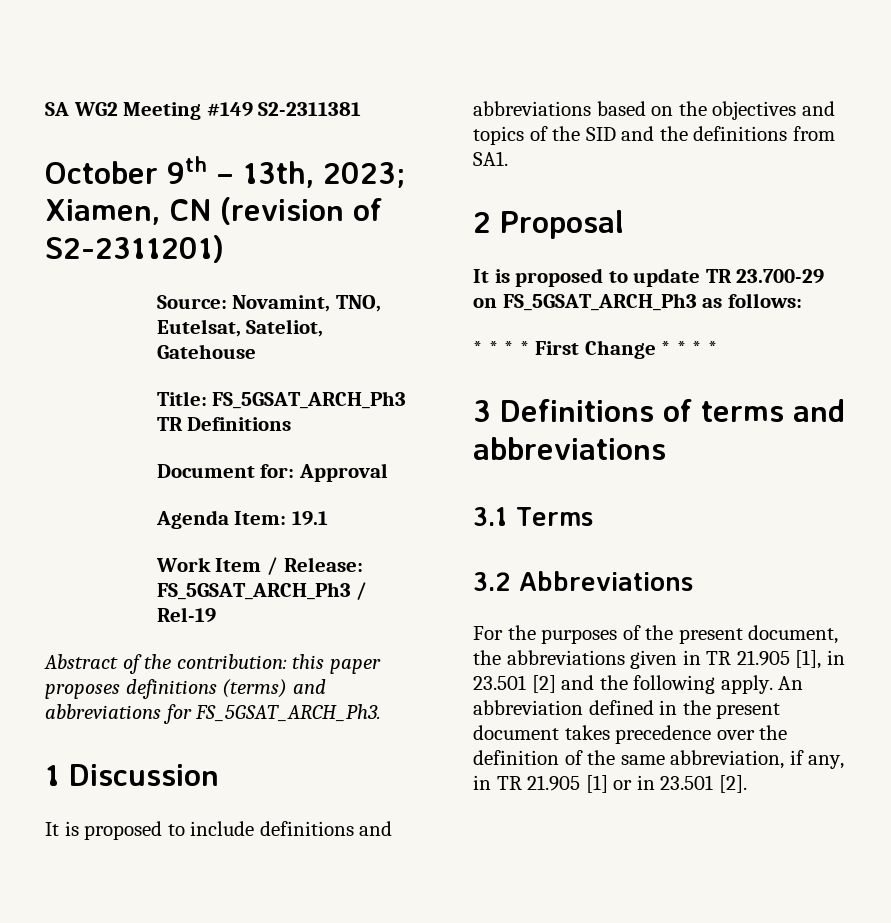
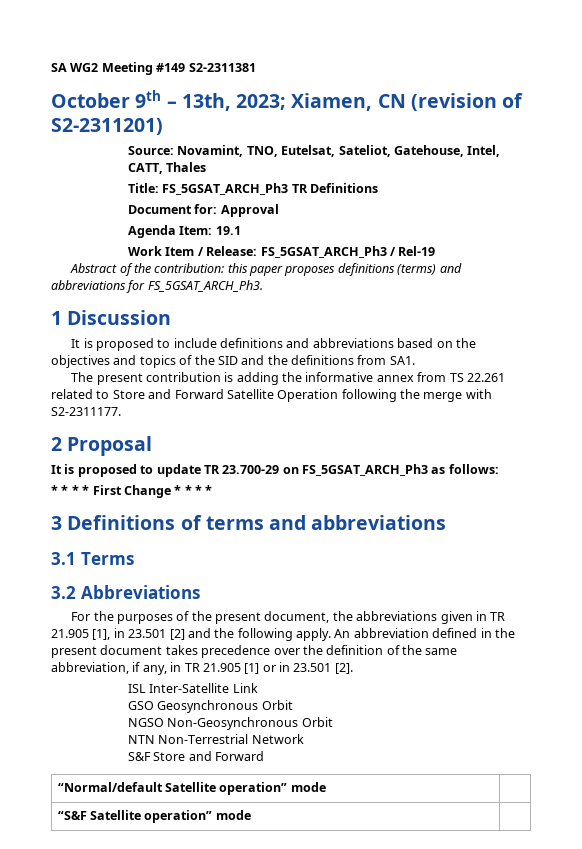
[156,344,256,359] Gatehouse -> [393,145,501,157] [128,162,207,174] Gatehouse, Intel, CATT, Thales
(508, 158) none -> [71,372,505,385] [51,389,492,402] [51,407,121,416] // The present contribution is adding the informative annex from TS 22.261 related to Store and Forward Satellite Operation following the merge with S2-2311177.
(747, 784) none -> [128,683,258,693] [128,700,293,713] [128,717,333,730] [128,734,304,744] [128,751,265,761] [57,782,326,795] [57,810,251,823] // ISL Inter-Satellite Link // GSO Geosynchronous Orbit // NGSO Non-Geosynchronous Orbit // NTN Non-Terrestrial Network // S&F Store and Forward // “Normal/default Satellite operation” mode | // “S&F Satellite operation” mode |

